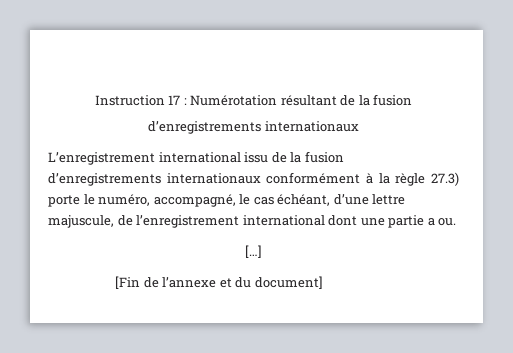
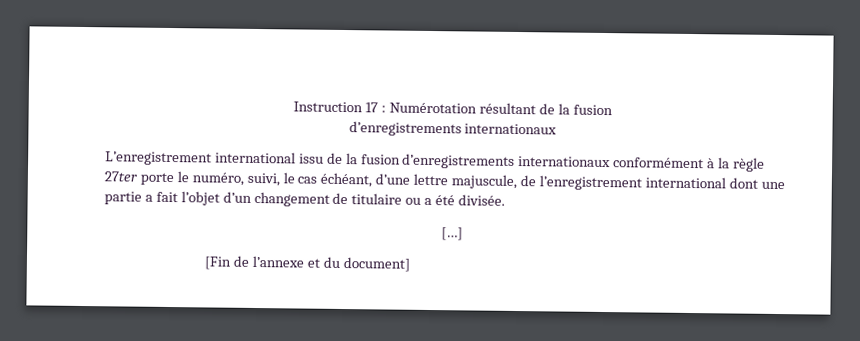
[431,172,460,186] 27.3) -> [104,171,137,182] 27ter
[153,194,236,207] accompagné, -> [246,172,280,187] suivi,
[438,218,457,226] ou. -> [155,191,506,207] fait l’objet d’un changement de titulaire ou a été divisée.

